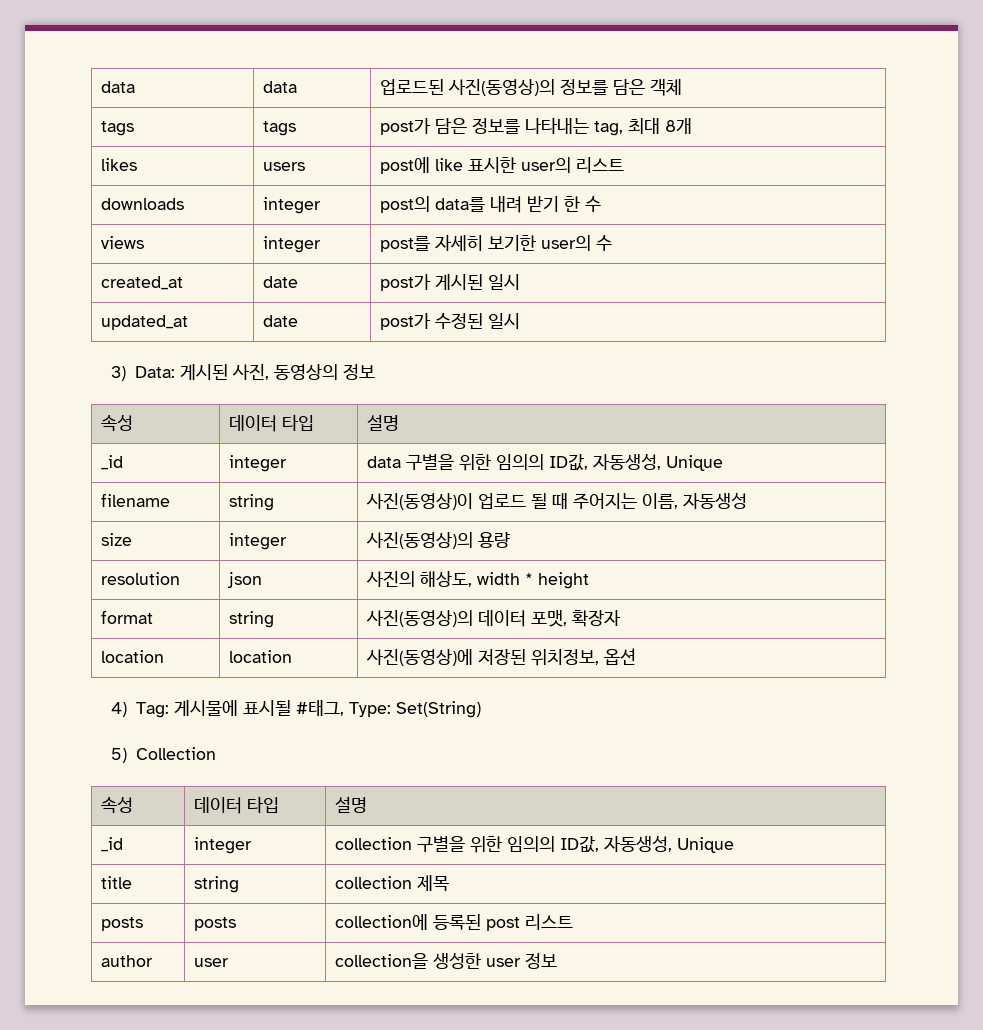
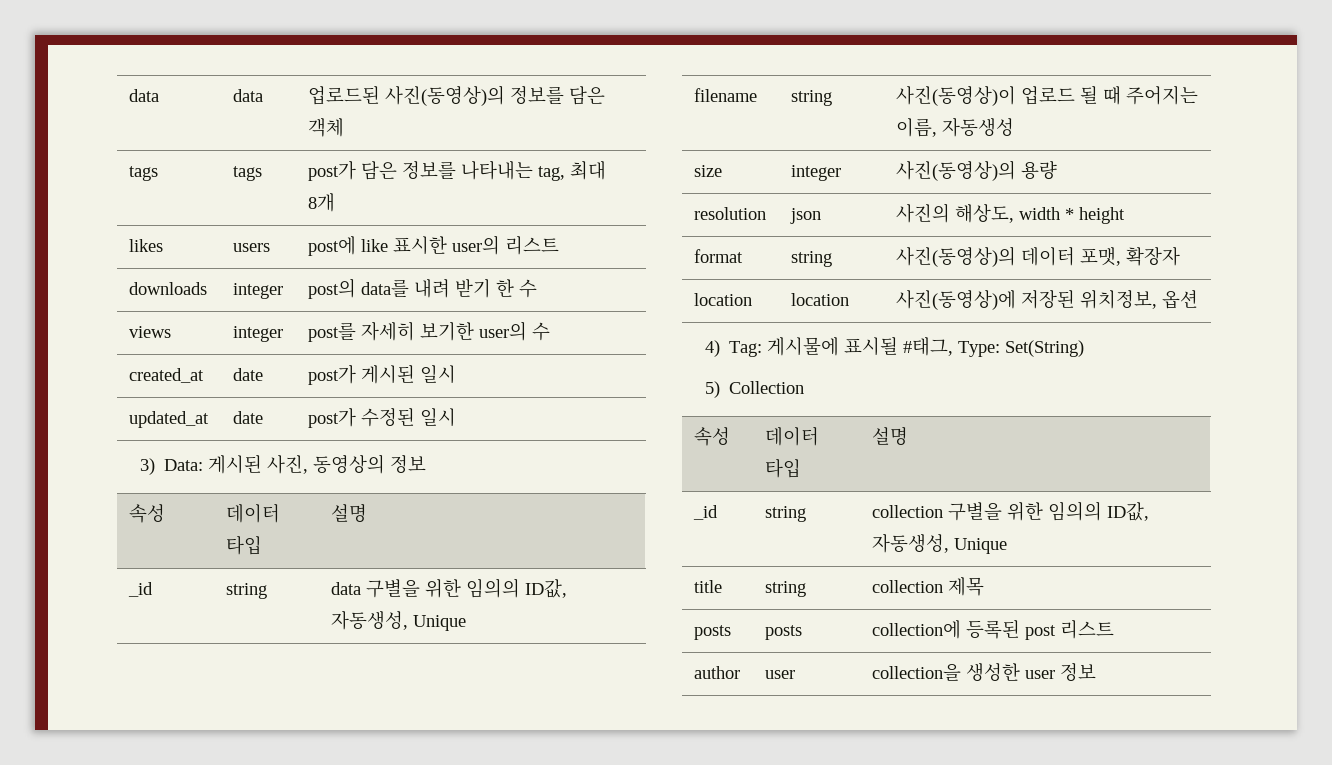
[228,455,287,472] integer -> [226,583,268,599] string
[193,837,252,854] integer -> [765,506,807,522] string

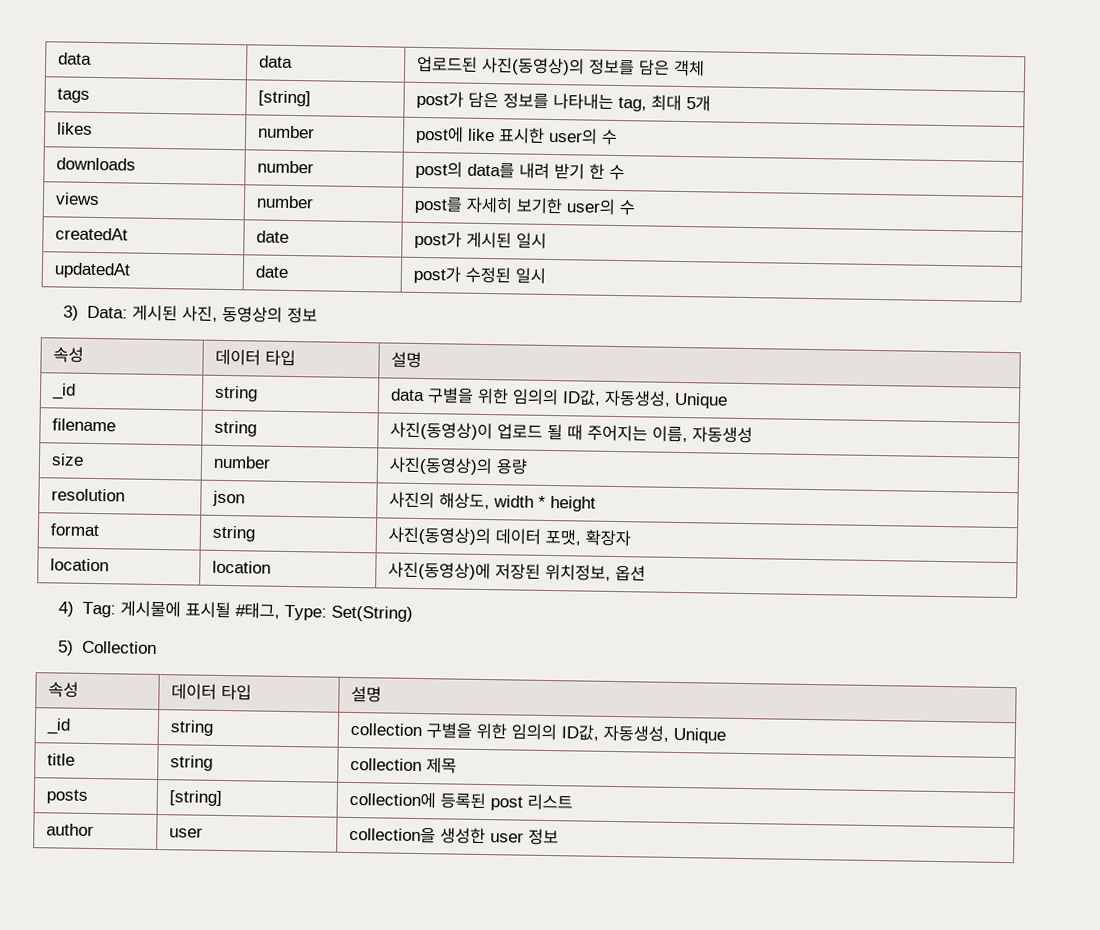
[233,166,263,181] tags -> [258,90,312,107] [string]
[308,193,336,212] 8개 -> [686,95,712,112] 5개
[233,243,271,252] users -> [257,125,316,139] number
[505,236,560,255] 리스트 -> [601,129,619,146] 수
[233,283,284,299] integer -> [257,160,315,174] number
[233,326,284,342] integer -> [256,195,315,209] number
[129,368,205,383] created_at -> [55,227,129,241] createdAt
[129,411,210,428] updated_at -> [54,262,132,279] updatedAt
[791,165,842,181] integer -> [213,455,272,469] number
[765,625,803,640] posts -> [169,790,223,807] [string]

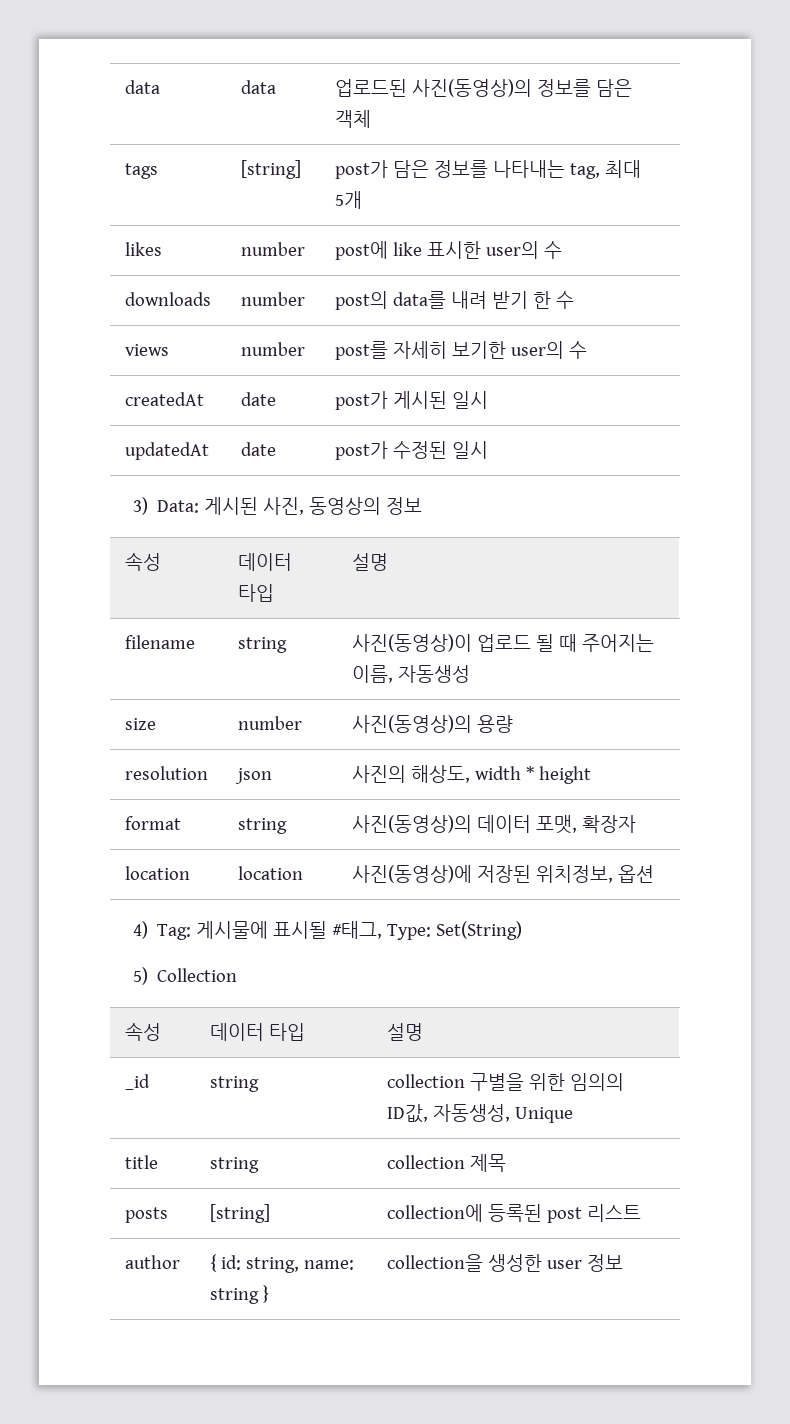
[51,383,77,400] [214,385,259,402] [390,387,729,409] // _id | string | data 구별을 위한 임의의 ID값, 자동생성, Unique -> (388, 562) none
[169,827,204,838] user -> [209,1254,354,1273] [209,1285,269,1304] { id: string, name: string }

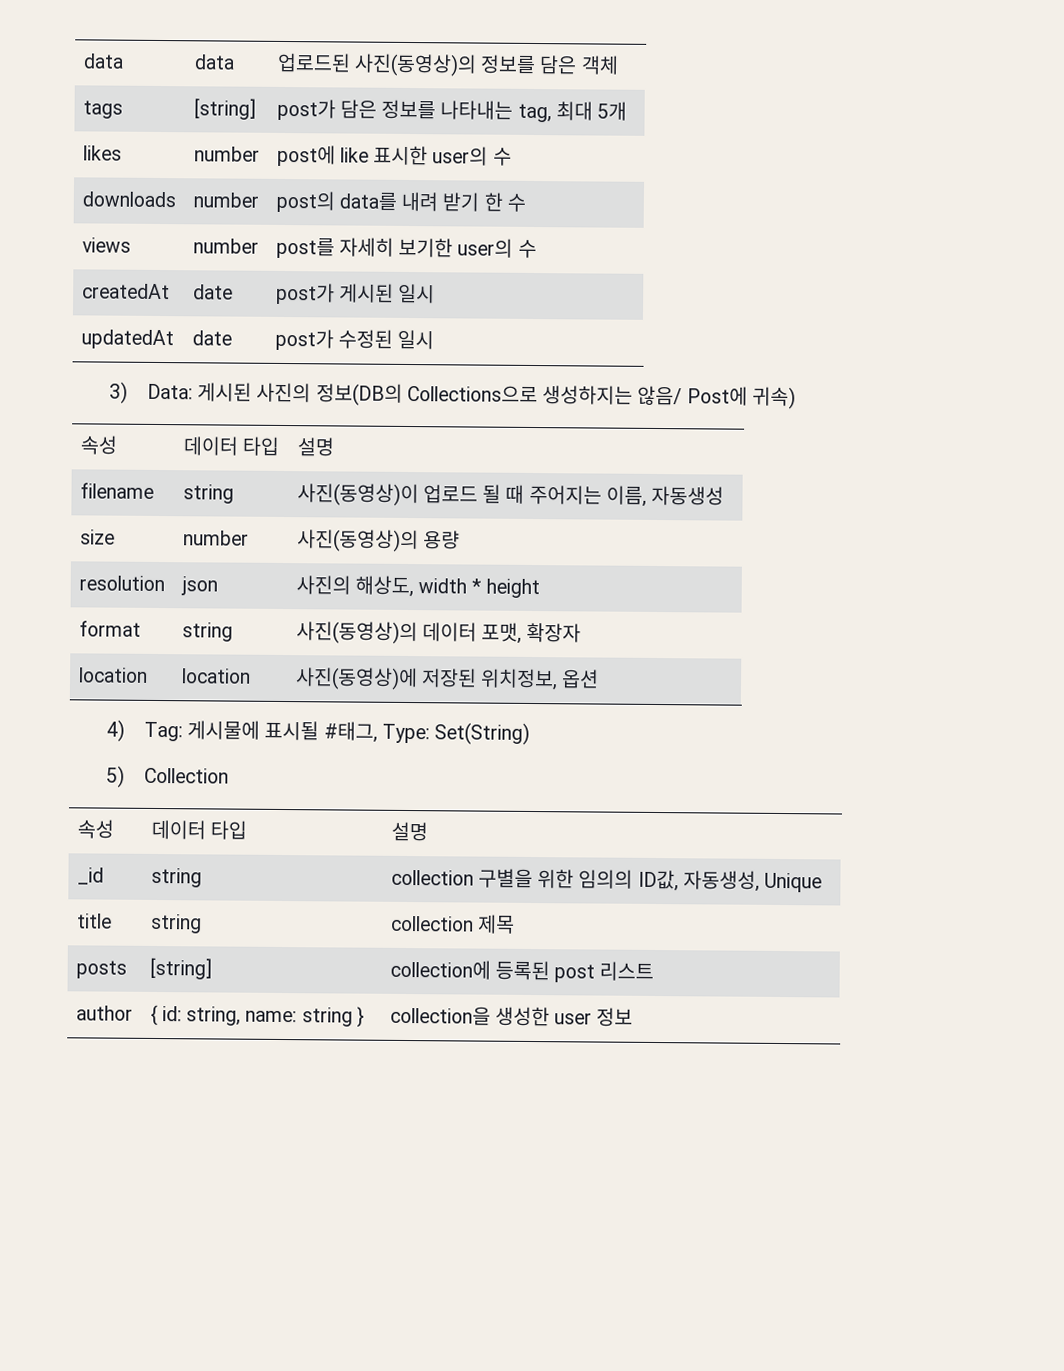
[263,497,422,515] 사진, 동영상의 정보 -> [256,382,797,410] 사진의 정보(DB의 Collections으로 생성하지는 않음/ Post에 귀속)

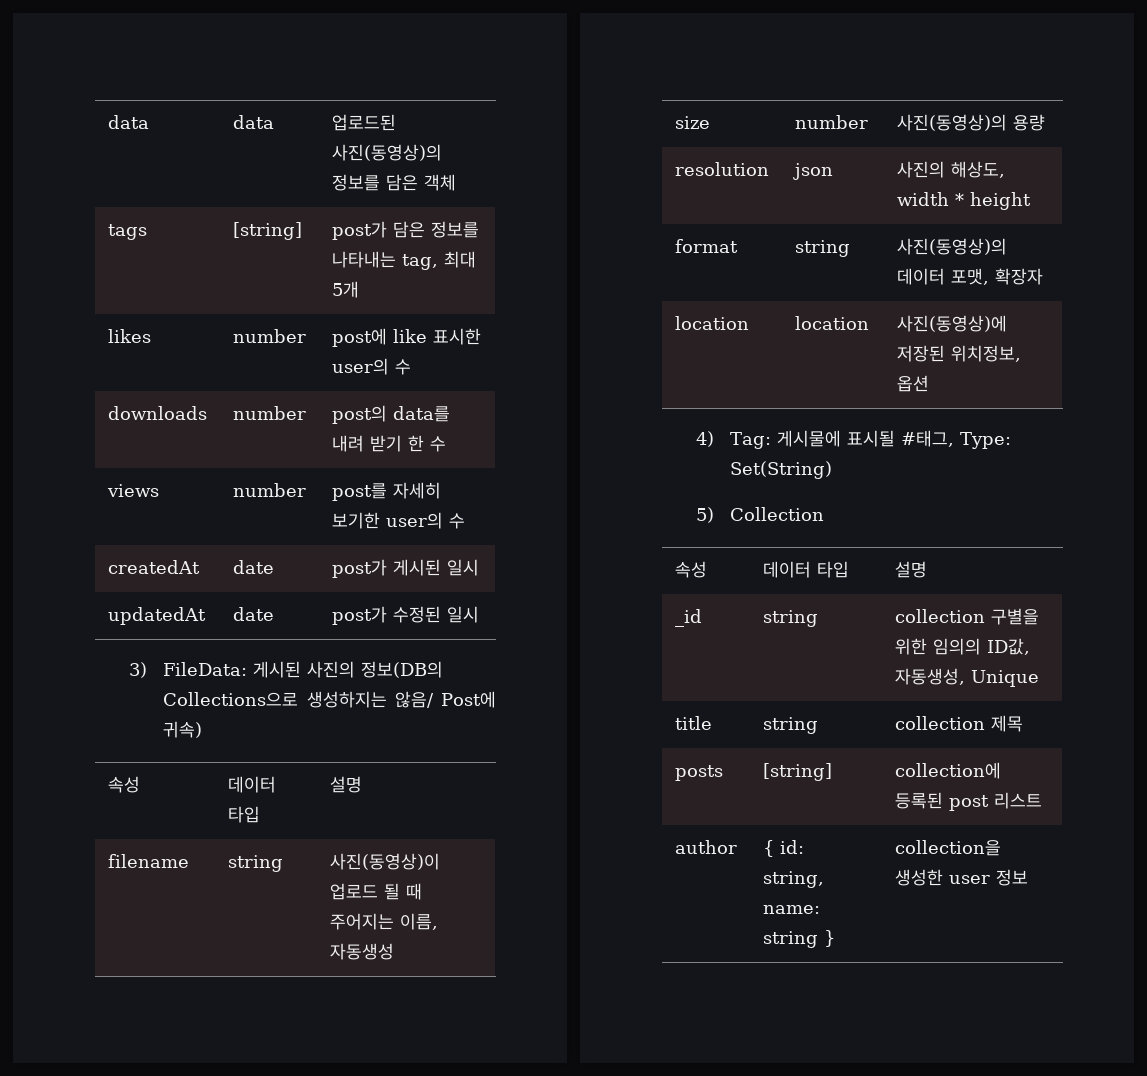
[146,383,193,400] Data: -> [163,662,248,676] FileData:

